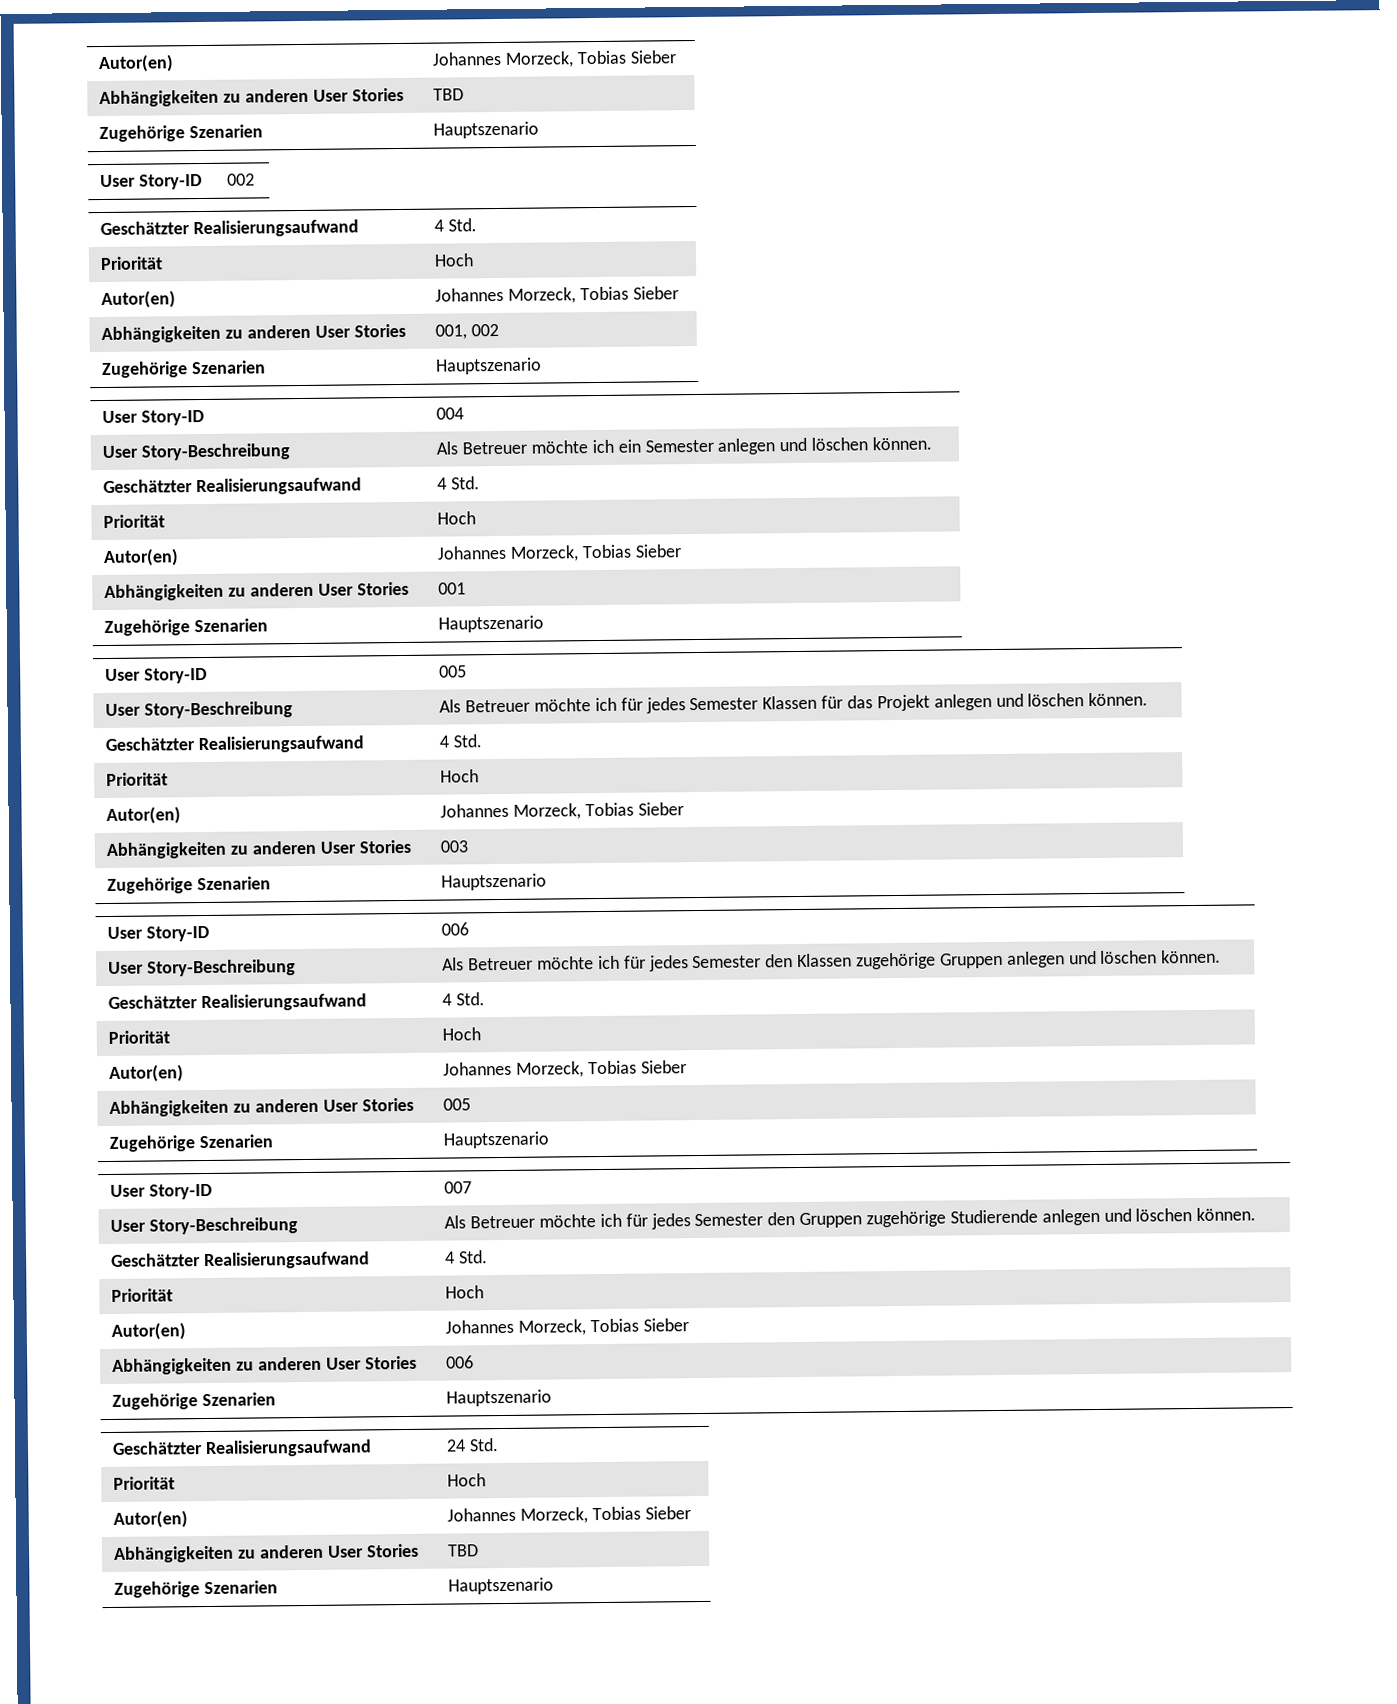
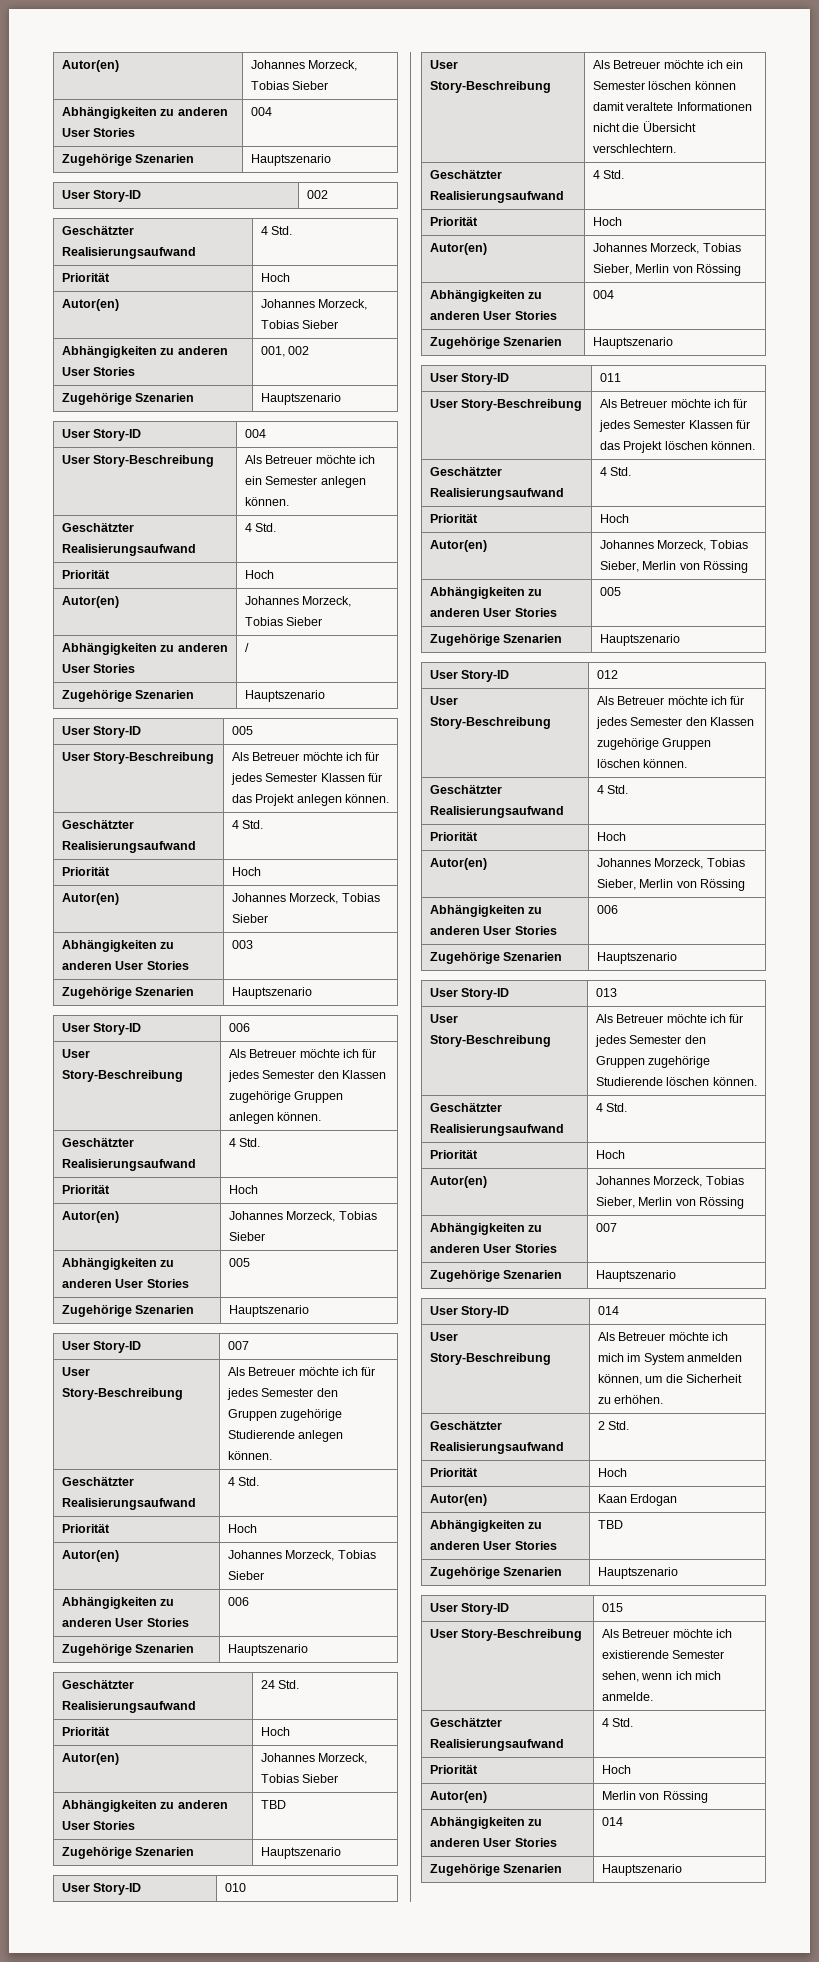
[433,88,465,101] TBD -> [250,107,272,116] 004
[779,437,869,452] und löschen -> (366, 482) none
[438,582,467,595] 001 -> [244,643,249,652] /
[995,693,1085,707] und löschen -> (342, 800) none
[1068,950,1158,965] und löschen -> (274, 1118) none
[1103,1208,1193,1222] und löschen -> (344, 1436) none
(555, 1586) none -> [61,1883,142,1895] [224,1883,246,1892] [429,60,458,69] [429,81,551,93] [592,60,744,69] [592,81,736,90] [592,102,752,111] [592,121,696,132] [592,144,676,153] [429,169,502,179] [429,191,564,203] [592,170,625,179] [429,216,478,226] [592,217,622,226] [429,243,487,255] [592,243,741,254] [592,264,741,276] [429,289,543,302] [429,311,557,320] [592,290,614,299] [429,336,563,349] [592,337,673,349] [429,373,510,385] [599,373,621,382] [429,399,583,411] [599,399,748,408] [598,420,750,432] [599,441,755,453] [429,466,502,476] [429,488,564,500] [599,467,632,476] [429,513,478,523] [599,514,629,523] [429,540,487,552] [599,540,748,551] [599,561,748,573] [429,586,543,599] [429,608,557,617] [599,587,621,596] [429,633,563,646] [599,634,680,646] [429,670,510,682] [596,670,618,679] [429,696,458,705] [429,717,551,729] [596,696,745,705] [595,717,754,729] [596,738,712,750] [596,759,688,768] [429,784,502,794] [429,806,564,818] [596,785,629,794] [429,831,478,841] [596,832,626,841] [429,858,487,870] [596,858,745,869] [596,879,745,891] [429,904,543,917] [429,926,557,935] [596,905,618,914] [429,951,563,964] [596,952,677,964] [429,988,510,1000] [595,988,617,997] [429,1014,458,1023] [429,1035,551,1047] [595,1014,744,1023] [594,1035,706,1047] [595,1056,711,1068] [595,1077,757,1086] [429,1102,502,1112] [429,1124,564,1136] [595,1103,628,1112] [429,1149,478,1159] [595,1150,625,1159] [429,1176,487,1188] [595,1176,744,1187] [595,1197,744,1209] [429,1222,543,1235] [429,1244,557,1253] [595,1223,617,1232] [429,1269,563,1282] [595,1270,676,1282] [429,1306,510,1318] [597,1306,619,1315] [429,1332,458,1341] [429,1353,551,1365] [597,1332,728,1341] [597,1353,742,1365] [597,1374,742,1385] [597,1395,664,1404] [429,1420,502,1430] [429,1442,564,1454] [597,1421,630,1430] [429,1467,478,1477] [597,1468,627,1477] [429,1494,487,1506] [597,1494,678,1506] [429,1519,543,1532] [429,1541,557,1550] [597,1520,623,1529] [429,1566,563,1579] [597,1567,678,1579] [429,1603,510,1615] [601,1603,623,1612] [429,1629,583,1641] [601,1629,732,1638] [601,1650,725,1659] [601,1671,721,1682] [601,1692,653,1701] [429,1717,502,1727] [429,1739,564,1751] [601,1718,634,1727] [429,1764,478,1774] [601,1765,631,1774] [429,1791,487,1803] [601,1791,708,1803] [429,1816,543,1829] [429,1838,557,1847] [601,1817,623,1826] [429,1863,563,1876] [601,1864,682,1876] // User Story-ID | 010 // User Story-Beschreibung | Als Betreuer möchte ich ein Semester löschen können damit veraltete Informationen nicht die Übersicht verschlechtern. // Geschätzter Realisierungsaufwand | 4 Std. // Priorität | Hoch // Autor(en) | Johannes Morzeck, Tobias Sieber, Merlin von Rössing // Abhängigkeiten zu anderen User Stories | 004 // Zugehörige Szenarien | Hauptszenario // User Story-ID | 011 // User Story-Beschreibung | Als Betreuer möchte ich für jedes Semester Klassen für das Projekt löschen können. // Geschätzter Realisierungsaufwand | 4 Std. // Priorität | Hoch // Autor(en) | Johannes Morzeck, Tobias Sieber, Merlin von Rössing // Abhängigkeiten zu anderen User Stories | 005 // Zugehörige Szenarien | Hauptszenario // User Story-ID | 012 // User Story-Beschreibung | Als Betreuer möchte ich für jedes Semester den Klassen zugehörige Gruppen löschen können. // Geschätzter Realisierungsaufwand | 4 Std. // Priorität | Hoch // Autor(en) | Johannes Morzeck, Tobias Sieber, Merlin von Rössing // Abhängigkeiten zu anderen User Stories | 006 // Zugehörige Szenarien | Hauptszenario // User Story-ID | 013 // User Story-Beschreibung | Als Betreuer möchte ich für jedes Semester den Gruppen zugehörige Studierende löschen können. // Geschätzter Realisierungsaufwand | 4 Std. // Priorität | Hoch // Autor(en) | Johannes Morzeck, Tobias Sieber, Merlin von Rössing // Abhängigkeiten zu anderen User Stories | 007 // Zugehörige Szenarien | Hauptszenario // User Story-ID | 014 // User Story-Beschreibung | Als Betreuer möchte ich mich im System anmelden können, um die Sicherheit zu erhöhen. // Geschätzter Realisierungsaufwand | 2 Std. // Priorität | Hoch // Autor(en) | Kaan Erdogan // Abhängigkeiten zu anderen User Stories | TBD // Zugehörige Szenarien | Hauptszenario // User Story-ID | 015 // User Story-Beschreibung | Als Betreuer möchte ich existierende Semester sehen, wenn ich mich anmelde. // Geschätzter Realisierungsaufwand | 4 Std. // Priorität | Hoch // Autor(en) | Merlin von Rössing // Abhängigkeiten zu anderen User Stories | 014 // Zugehörige Szenarien | Hauptszenario

